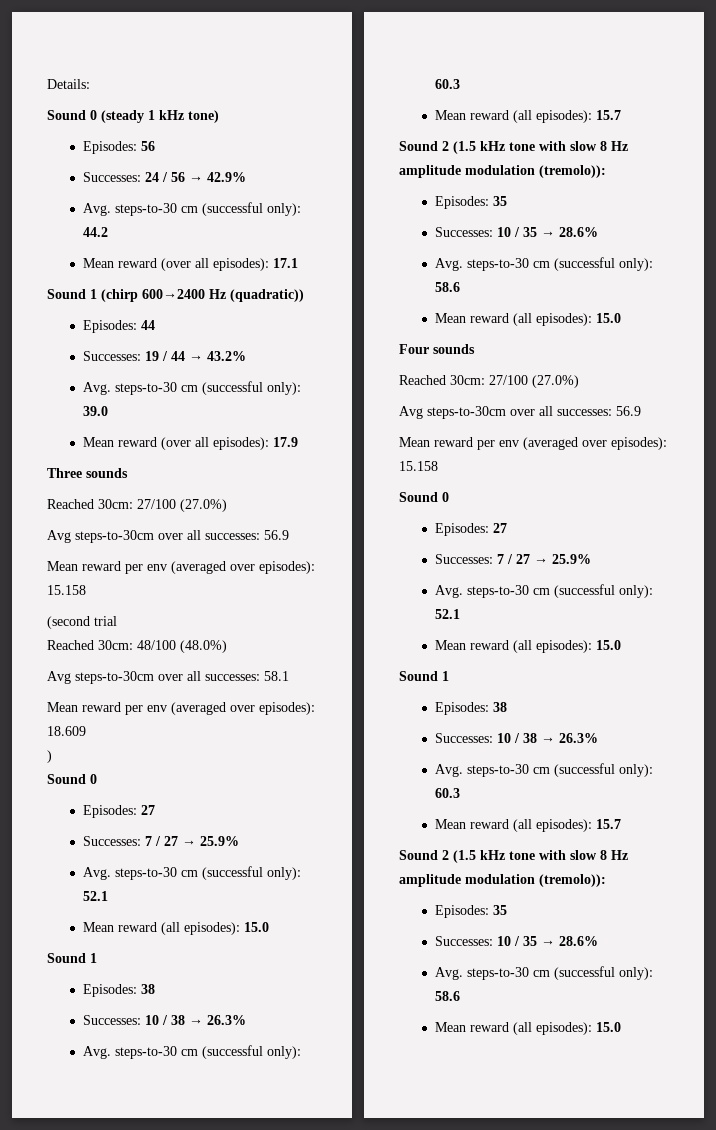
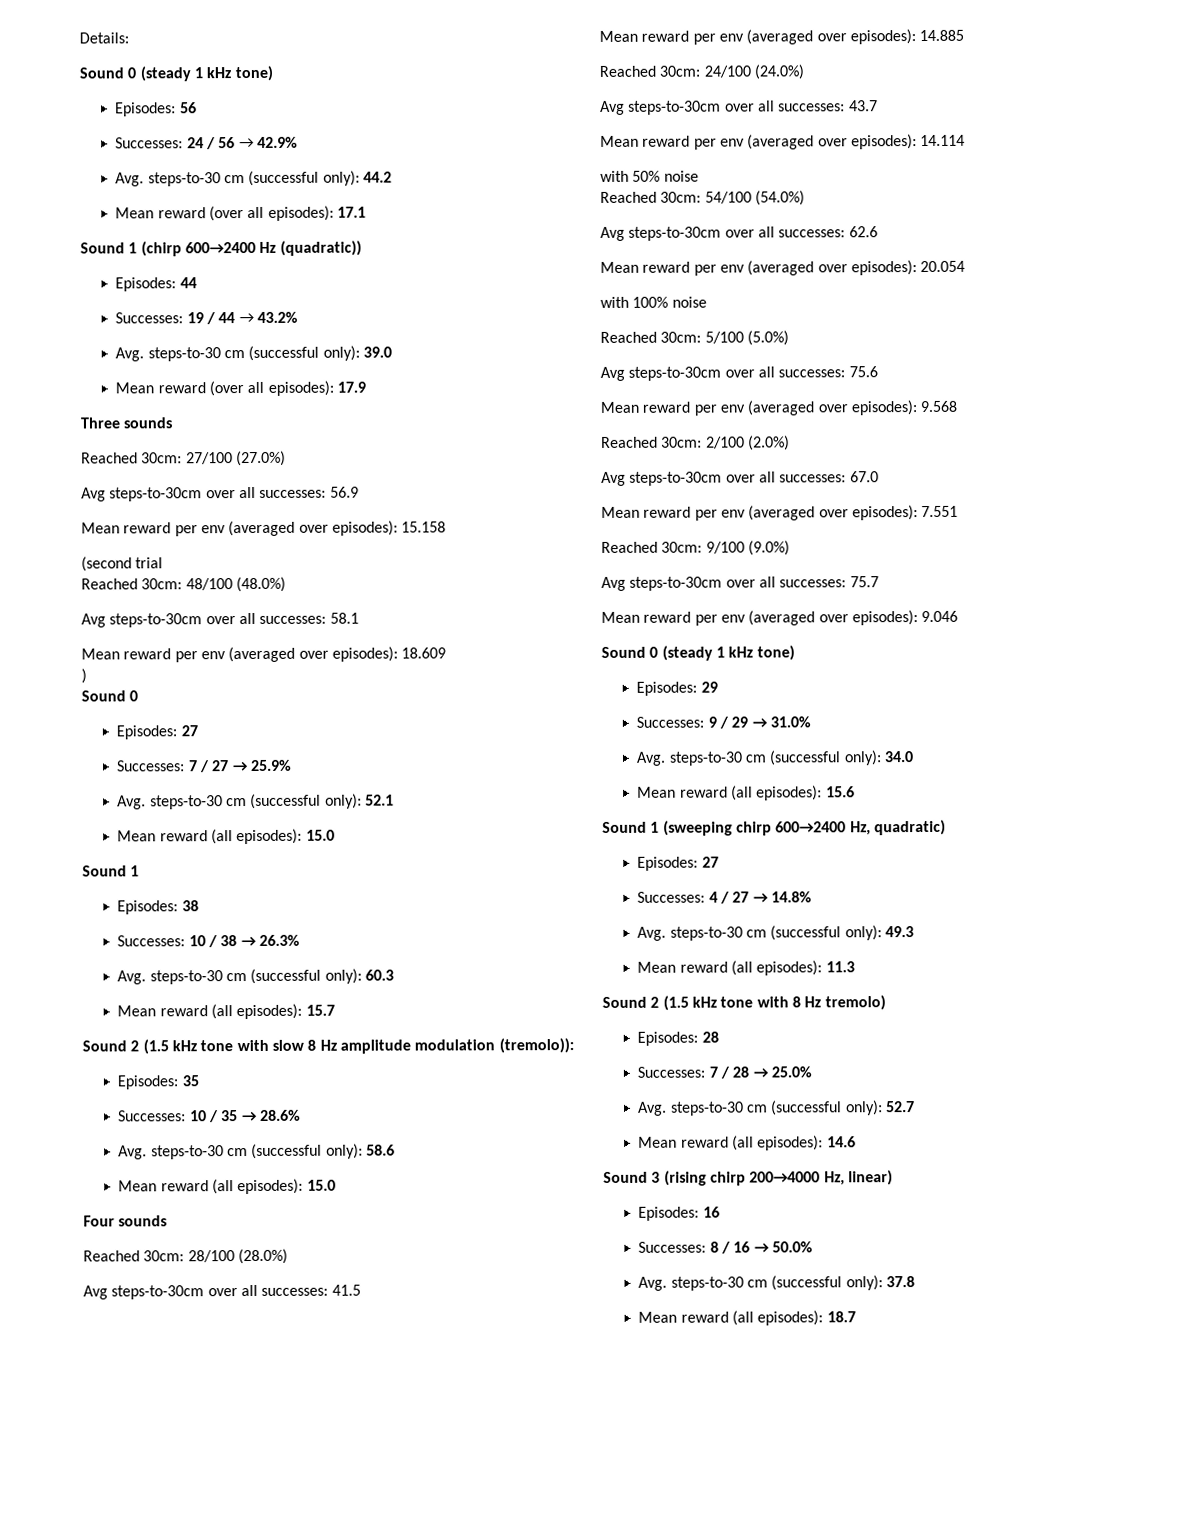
[489,375,579,388] [399,406,641,419] [399,437,667,450] [399,461,438,471] [399,492,449,502] [434,523,507,536] [434,554,591,564] [434,584,653,598] [434,609,460,619] [434,640,621,653] [399,671,449,681] [434,702,507,715] [434,733,598,743] [434,763,653,777] [434,788,460,798] [434,819,621,832] [399,850,628,863] [399,874,606,887] [434,905,507,918] [434,936,598,946] [434,966,653,980] [434,991,460,1001] [434,1022,621,1035] 27/100 (27.0%) // Avg steps-to-30cm over all successes: 56.9 // Mean reward per env (averaged over episodes): 15.158 // Sound 0 // Episodes: 27 // Successes: 7 / 27 → 25.9% // Avg. steps-to-30 cm (successful only): 52.1 // Mean reward (all episodes): 15.0 // Sound 1 // Episodes: 38 // Successes: 10 / 38 → 26.3% // Avg. steps-to-30 cm (successful only): 60.3 // Mean reward (all episodes): 15.7 // Sound 2 (1.5 kHz tone with slow 8 Hz amplitude modulation (tremolo)): // Episodes: 35 // Successes: 10 / 35 → 28.6% // Avg. steps-to-30 cm (successful only): 58.6 // Mean reward (all episodes): 15.0 -> [187,1248,288,1265] [83,1284,361,1300] [599,29,965,45] [599,64,804,80] [600,100,878,115] [600,134,966,150] [600,170,699,182] [600,190,805,206] [600,226,878,241] [600,260,966,276] [600,296,707,308] [600,330,789,346] [600,366,878,381] [600,400,958,416] [601,435,790,451] [601,471,879,486] [601,505,959,521] [601,540,790,556] [601,576,879,591] [601,610,959,626] [601,645,795,661] [636,681,718,696] [636,716,812,729] [636,750,915,766] [637,785,855,801] [602,819,946,836] [637,856,719,871] [637,891,813,904] [637,925,915,941] [637,960,855,976] [602,995,886,1011] [637,1031,719,1046] [637,1066,813,1079] [638,1100,916,1116] [638,1135,856,1151] [603,1170,893,1186] [638,1206,720,1221] [638,1241,814,1254] [638,1275,916,1291] [638,1310,856,1326] 28/100 (28.0%) // Avg steps-to-30cm over all successes: 41.5 // Mean reward per env (averaged over episodes): 14.885 // Reached 30cm: 24/100 (24.0%) // Avg steps-to-30cm over all successes: 43.7 // Mean reward per env (averaged over episodes): 14.114 // with 50% noise // Reached 30cm: 54/100 (54.0%) // Avg steps-to-30cm over all successes: 62.6 // Mean reward per env (averaged over episodes): 20.054 // with 100% noise // Reached 30cm: 5/100 (5.0%) // Avg steps-to-30cm over all successes: 75.6 // Mean reward per env (averaged over episodes): 9.568 // Reached 30cm: 2/100 (2.0%) // Avg steps-to-30cm over all successes: 67.0 // Mean reward per env (averaged over episodes): 7.551 // Reached 30cm: 9/100 (9.0%) // Avg steps-to-30cm over all successes: 75.7 // Mean reward per env (averaged over episodes): 9.046 // Sound 0 (steady 1 kHz tone) // Episodes: 29 // Successes: 9 / 29 → 31.0% // Avg. steps-to-30 cm (successful only): 34.0 // Mean reward (all episodes): 15.6 // Sound 1 (sweeping chirp 600→2400 Hz, quadratic) // Episodes: 27 // Successes: 4 / 27 → 14.8% // Avg. steps-to-30 cm (successful only): 49.3 // Mean reward (all episodes): 11.3 // Sound 2 (1.5 kHz tone with 8 Hz tremolo) // Episodes: 28 // Successes: 7 / 28 → 25.0% // Avg. steps-to-30 cm (successful only): 52.7 // Mean reward (all episodes): 14.6 // Sound 3 (rising chirp 200→4000 Hz, linear) // Episodes: 16 // Successes: 8 / 16 → 50.0% // Avg. steps-to-30 cm (successful only): 37.8 // Mean reward (all episodes): 18.7

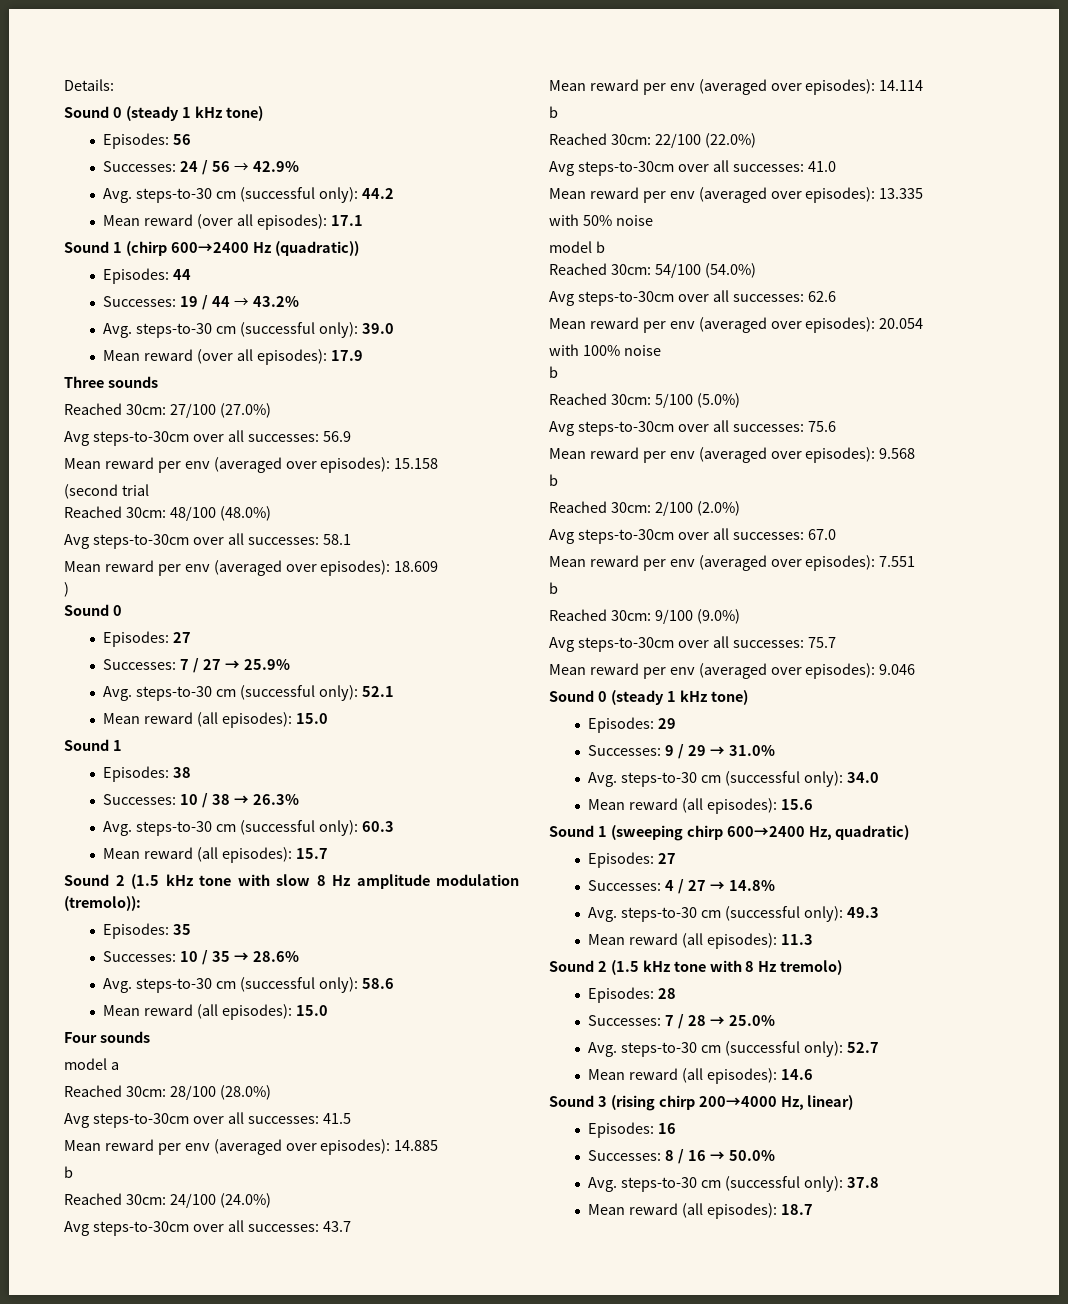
(168, 1221) none -> [64,1058,119,1070] // model a
(965, 35) none -> [64,1166,73,1178] // b
(966, 140) none -> [549,106,558,118] [549,133,756,148] [549,160,836,176] [549,187,924,203] // b // Reached 30cm: 22/100 (22.0%) // Avg steps-to-30cm over all successes: 41.0 // Mean reward per env (averaged over episodes): 13.335
(699, 176) none -> [549,241,605,253] // model b
(707, 302) none -> [549,366,558,378] // b
(958, 406) none -> [549,474,558,486] // b
(959, 511) none -> [549,582,558,594] // b

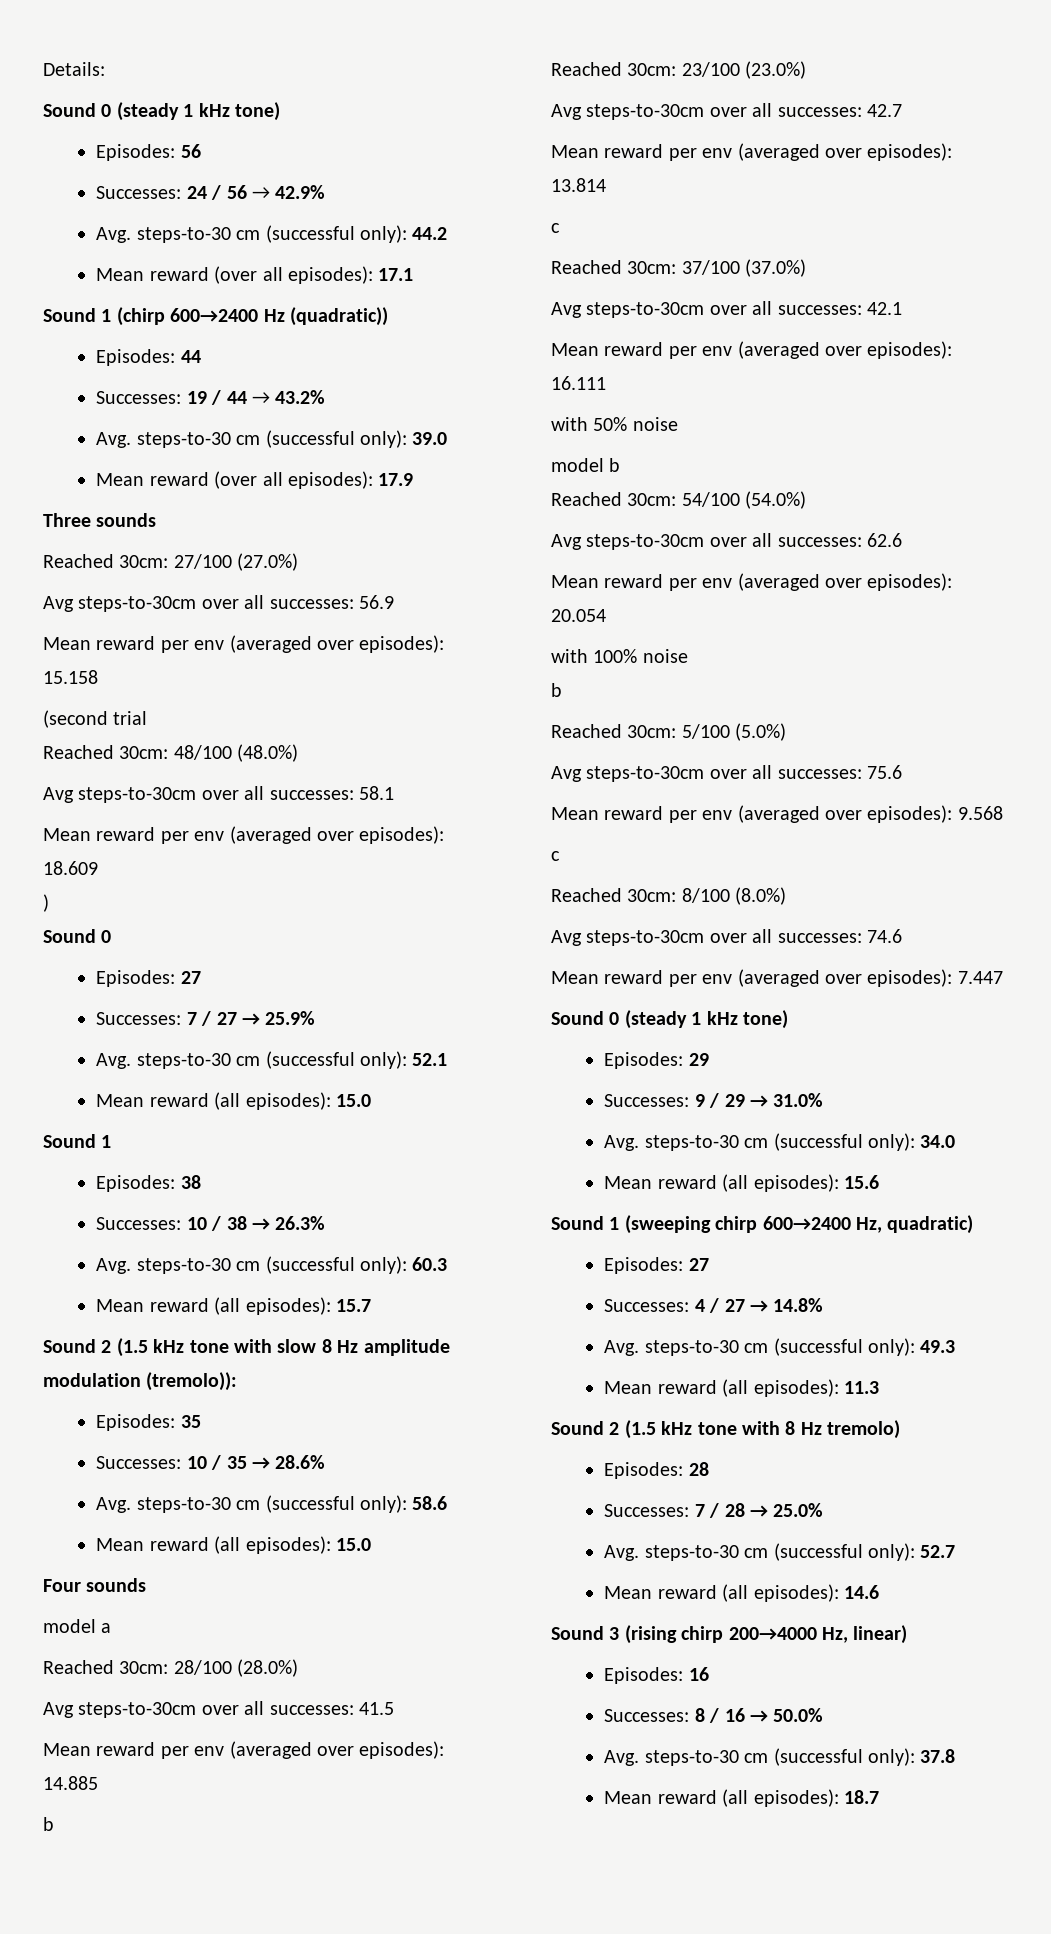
[169,1193,271,1208] [64,1220,351,1236] [549,79,924,95] [549,106,558,118] [549,133,756,148] [549,160,836,176] [549,187,924,203] 24/100 (24.0%) // Avg steps-to-30cm over all successes: 43.7 // Mean reward per env (averaged over episodes): 14.114 // b // Reached 30cm: 22/100 (22.0%) // Avg steps-to-30cm over all successes: 41.0 // Mean reward per env (averaged over episodes): 13.335 -> [681,61,807,79] [551,103,902,120] [551,143,953,161] [551,178,606,192] [551,223,560,233] [551,259,807,277] [551,301,902,318] [551,341,953,359] [551,376,606,390] 23/100 (23.0%) // Avg steps-to-30cm over all successes: 42.7 // Mean reward per env (averaged over episodes): 13.814 // c // Reached 30cm: 37/100 (37.0%) // Avg steps-to-30cm over all successes: 42.1 // Mean reward per env (averaged over episodes): 16.111
[549,474,558,486] [549,501,740,516] [549,528,836,544] [549,555,916,571] [549,582,558,594] [549,609,740,624] [549,636,836,652] [549,663,916,679] b // Reached 30cm: 2/100 (2.0%) // Avg steps-to-30cm over all successes: 67.0 // Mean reward per env (averaged over episodes): 7.551 // b // Reached 30cm: 9/100 (9.0%) // Avg steps-to-30cm over all successes: 75.7 // Mean reward per env (averaged over episodes): 9.046 -> [551,851,560,861] [551,887,787,905] [551,929,902,946] [551,969,1003,987] c // Reached 30cm: 8/100 (8.0%) // Avg steps-to-30cm over all successes: 74.6 // Mean reward per env (averaged over episodes): 7.447

